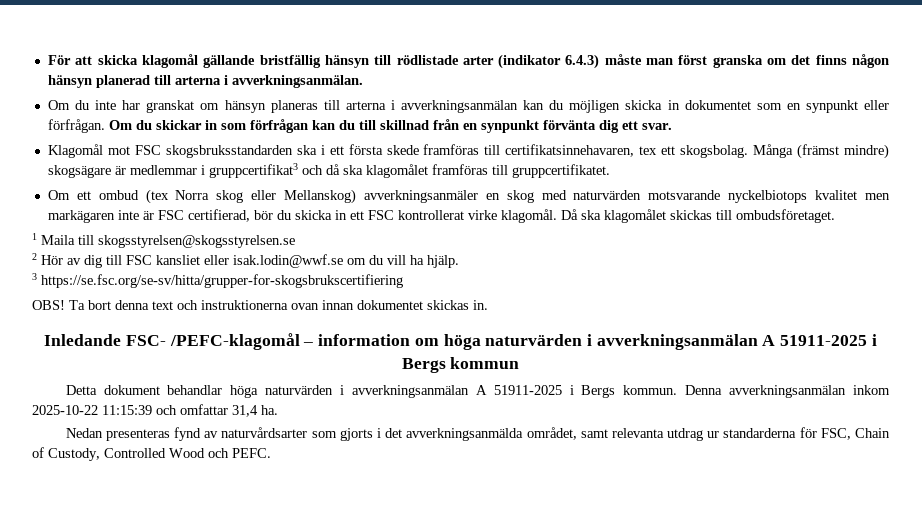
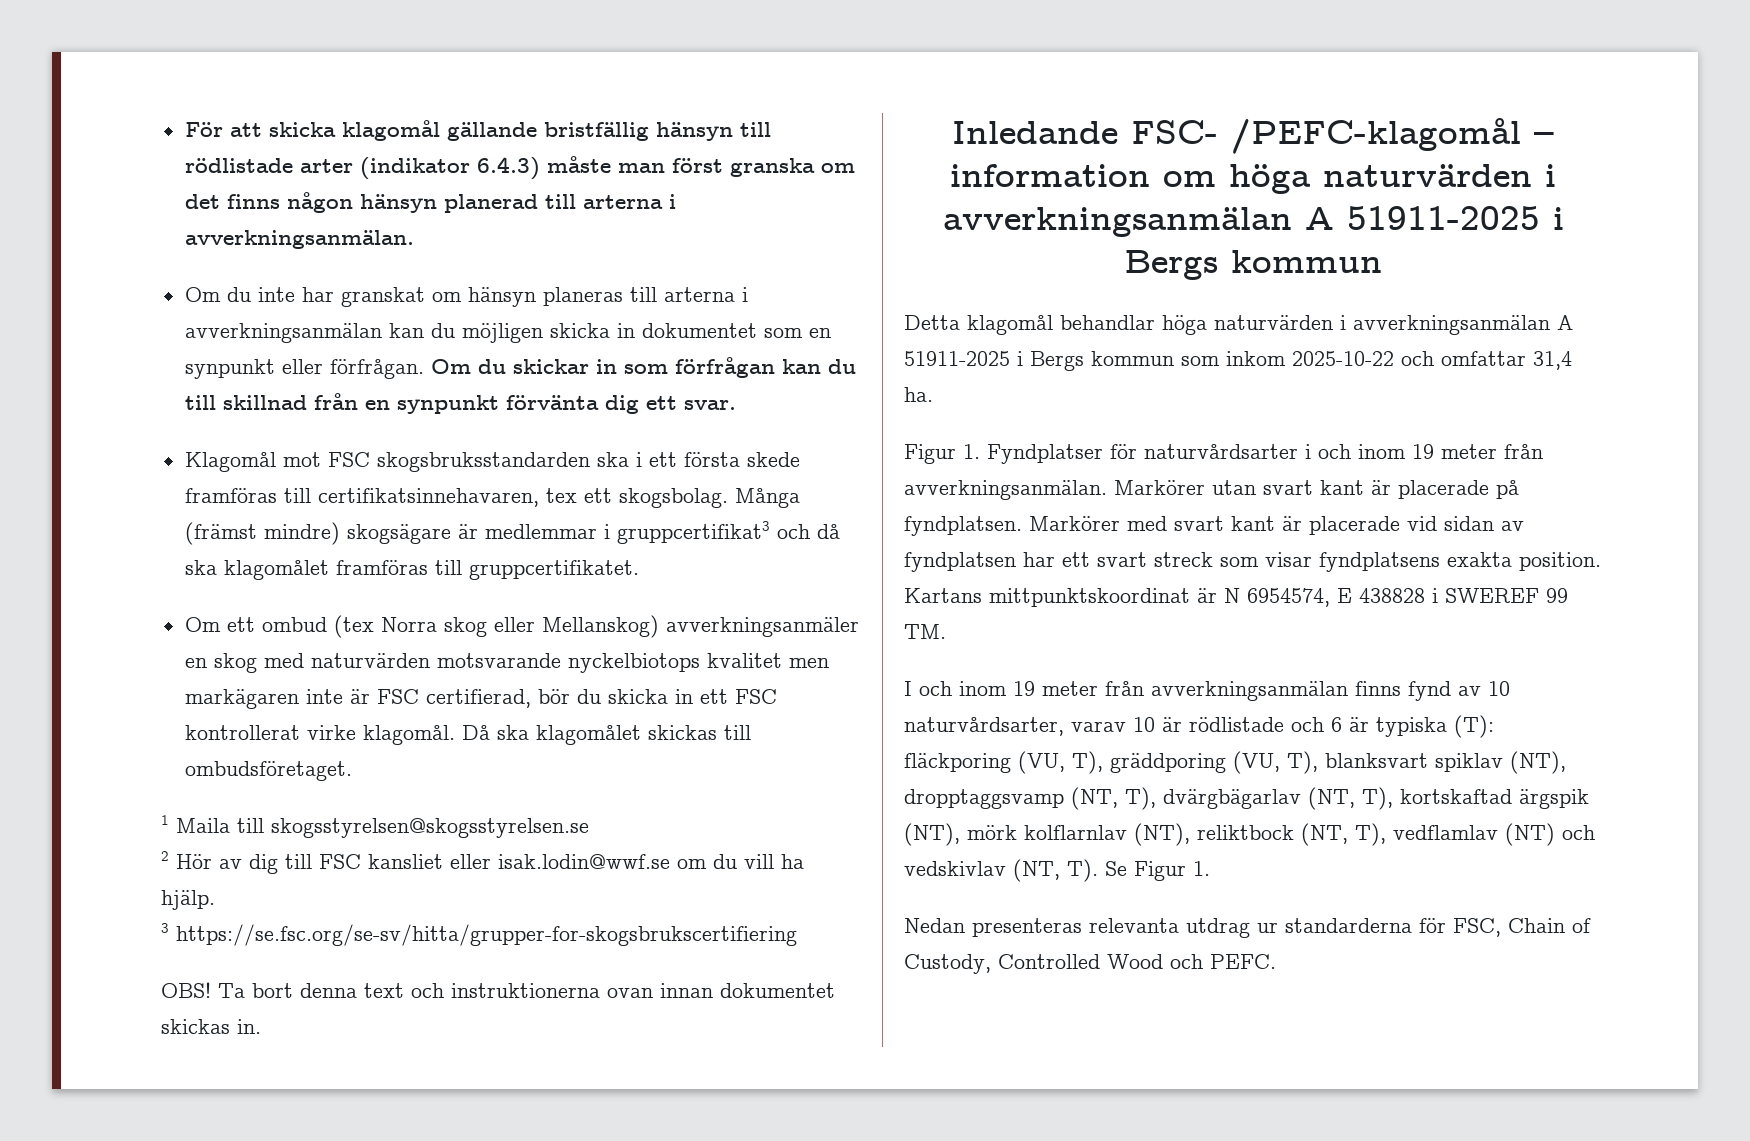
[103,385,160,395] dokument -> [967,315,1053,335] klagomål
[623,385,847,398] kommun. Denna avverkningsanmälan -> [1091,351,1220,366] kommun som
[102,405,152,415] 11:15:39 -> (1394, 358) none
[65,427,608,441] Nedan presenteras fynd av naturvårdsarter som gjorts i det avverkningsanmälda området, samt -> [904,444,1543,464] [904,480,1519,500] [904,516,1524,536] [904,552,1601,572] [904,588,1568,607] [904,624,946,639] [904,681,1510,701] [904,715,1494,738] [904,751,1566,774] [904,787,1589,810] [904,823,1595,846] [904,859,1210,882] [904,918,1082,937] Figur 1. Fyndplatser för naturvårdsarter i och inom 19 meter från avverkningsanmälan. Markörer utan svart kant är placerade på fyndplatsen. Markörer med svart kant är placerade vid sidan av fyndplatsen har ett svart streck som visar fyndplatsens exakta position. Kartans mittpunktskoordinat är N 6954574, E 438828 i SWEREF 99 TM. // I och inom 19 meter från avverkningsanmälan finns fynd av 10 naturvårdsarter, varav 10 är rödlistade och 6 är typiska (T): fläckporing (VU, T), gräddporing (VU, T), blanksvart spiklav (NT), dropptaggsvamp (NT, T), dvärgbägarlav (NT, T), kortskaftad ärgspik (NT), mörk kolflarnlav (NT), reliktbock (NT, T), vedflamlav (NT) och vedskivlav (NT, T). Se Figur 1. // Nedan presenteras

